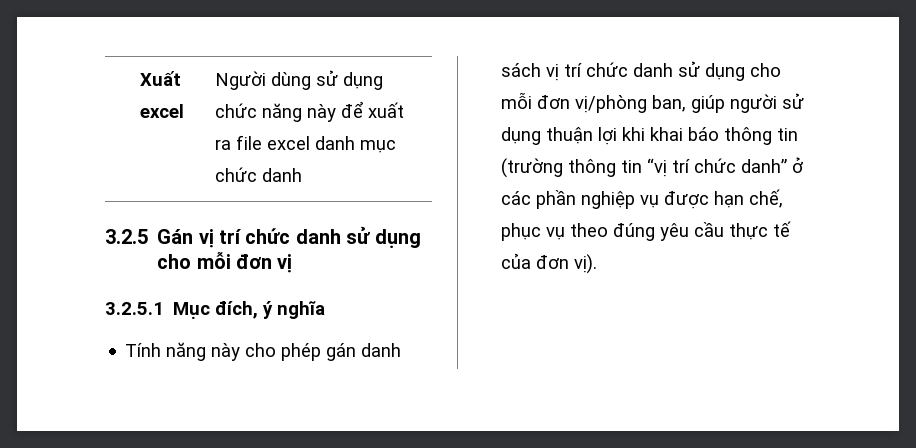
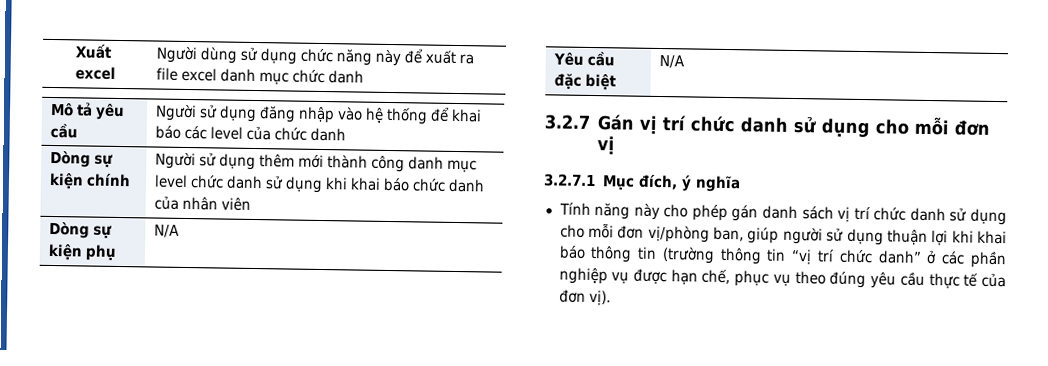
[105,229,148,244] // 3.2.5 -> [49,102,125,121] [49,122,78,139] [154,104,483,125] [154,125,346,142] [49,150,113,168] [48,172,131,190] [154,152,478,173] [153,174,486,194] [153,195,251,211] [48,221,112,239] [47,243,117,261] [153,224,180,238] [552,50,615,67] [553,73,617,91] [658,54,685,69] [544,114,591,130] // Mô tả yêu cầu | Người sử dụng đăng nhập vào hệ thống để khai báo các level của chức danh // Dòng sự kiện chính | Người sử dụng thêm mới thành công danh mục level chức danh sử dụng khi khai báo chức danh của nhân viên // Dòng sự kiện phụ | N/A // Yêu cầu đặc biệt | N/A // 3.2.7
[105,302,164,315] 3.2.5.1 -> [543,173,596,188] 3.2.7.1

